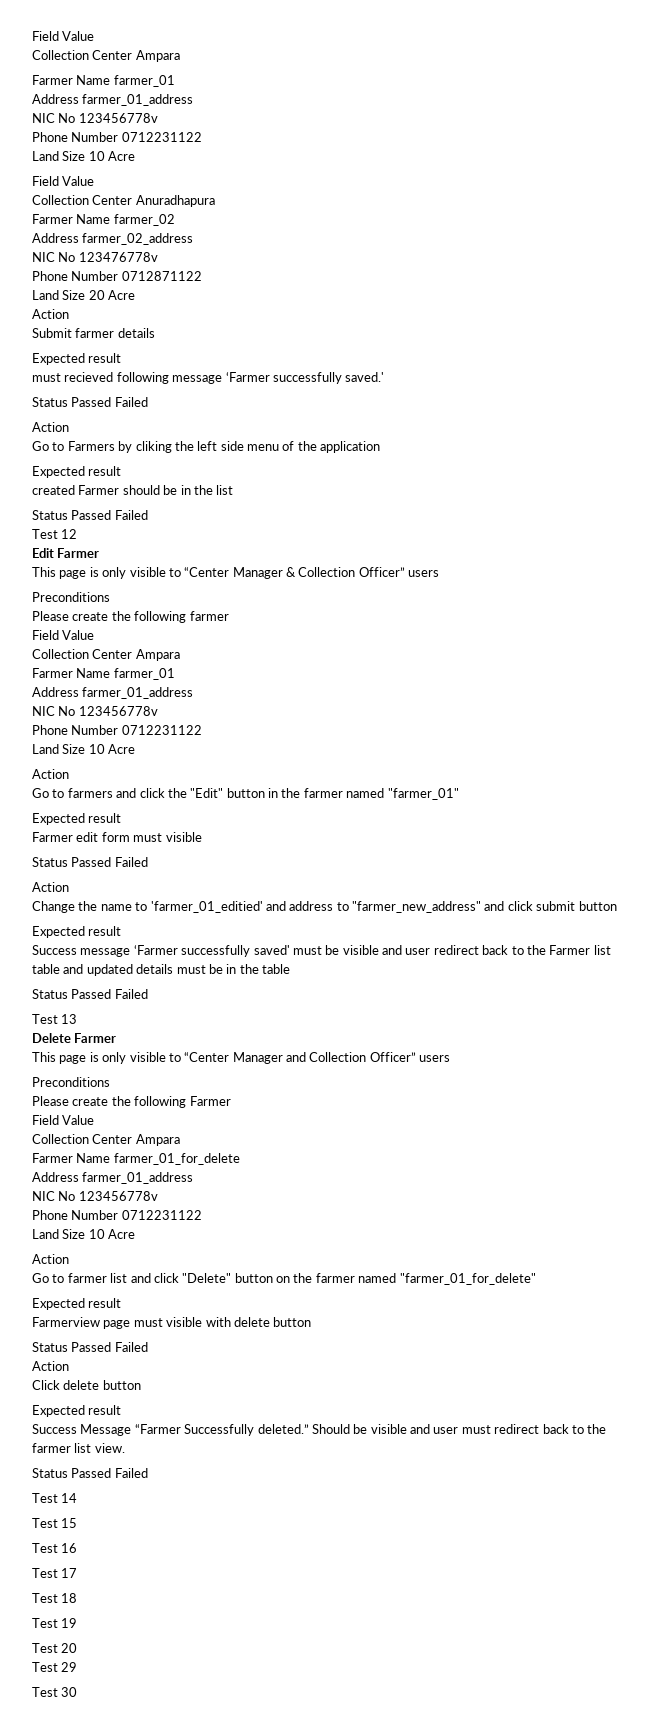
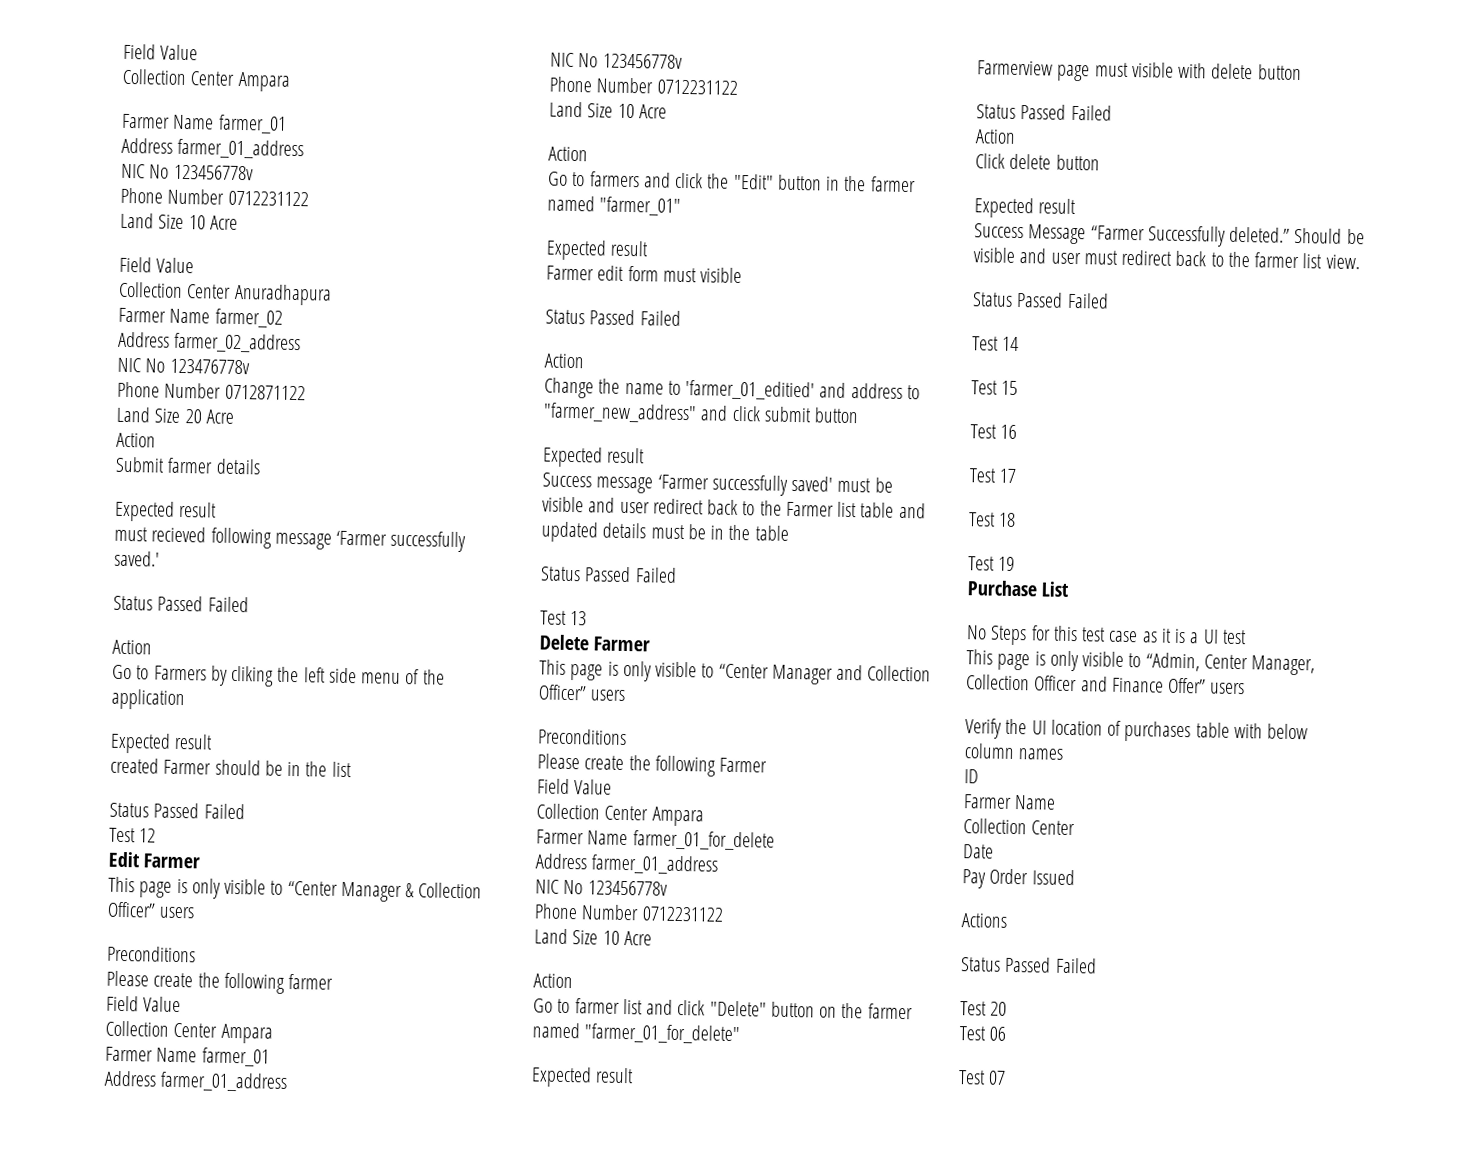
(78, 1623) none -> [967,580,1070,597] [966,625,1247,646] [966,649,1316,676] [966,674,1246,695] [965,718,1309,743] [964,743,1064,760] [964,769,979,784] [963,794,1057,810] [963,818,1076,836] [963,844,994,859] [962,868,1075,889] [961,913,1008,928] [960,956,1097,974] // Purchase List // No Steps for this test case as it is a UI test // This page is only visible to “Admin, Center Manager, Collection Officer and Finance Offer” users // Verify the UI location of purchases table with below column names // ID // Farmer Name // Collection Center // Date // Pay Order Issued // Actions // Status Passed Failed
[61,1662,78,1672] [32,1687,78,1697] 29 // Test 30 -> [989,1026,1007,1041] [958,1070,1007,1085] 06 // Test 07

